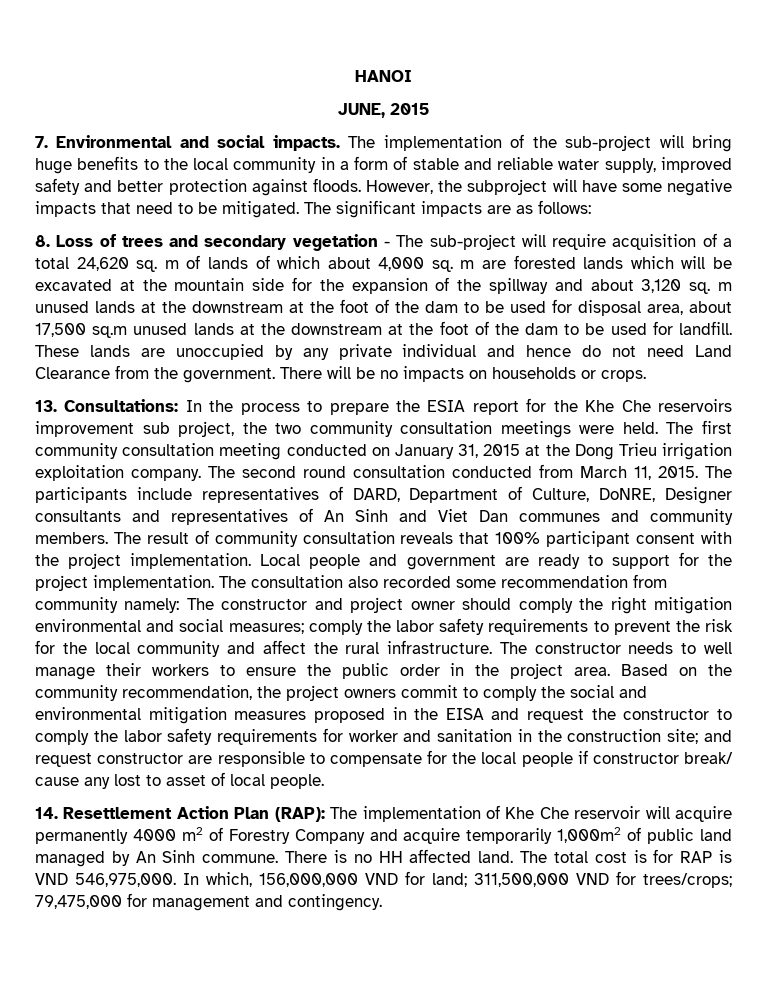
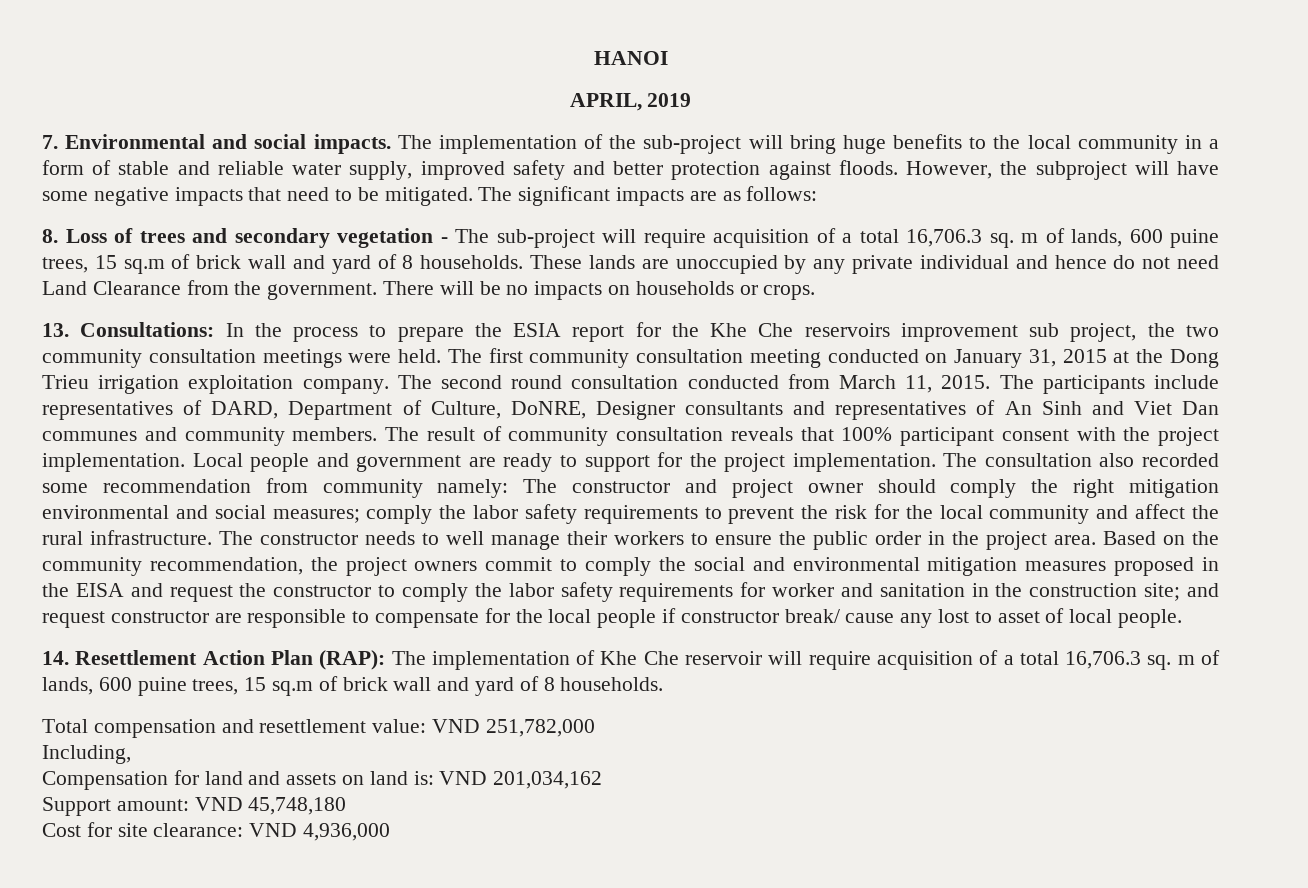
[338,103,429,118] JUNE, 2015 -> [569,93,692,111] APRIL, 2019
[76,255,732,272] [35,277,732,294] [35,299,732,316] [35,321,732,338] 24,620 sq. m of lands of which about 4,000 sq. m are forested lands which will be excavated at the mountain side for the expansion of the spillway and about 3,120 sq. m unused lands at the downstream at the foot of the dam to be used for disposal area, about 17,500 sq.m unused lands at the downstream at the foot of the dam to be used for landfill. -> [906,228,1219,248] [42,254,524,274] 16,706.3 sq. m of lands, 600 puine trees, 15 sq.m of brick wall and yard of 8 households.
[674,806,732,822] [35,827,732,844] [35,849,733,867] [35,871,732,888] [35,893,382,911] acquire permanently 4000 m2 of Forestry Company and acquire temporarily 1,000m2 of public land managed by An Sinh commune. There is no HH affected land. The total cost is for RAP is VND 546,975,000. In which, 156,000,000 VND for land; 311,500,000 VND for trees/crops; 79,475,000 for management and contingency. -> [808,650,1220,670] [42,676,664,696] [42,719,595,738] [42,745,131,764] [42,770,603,790] [42,797,347,816] [42,822,391,841] require acquisition of a total 16,706.3 sq. m of lands, 600 puine trees, 15 sq.m of brick wall and yard of 8 households. // Total compensation and resettlement value: VND 251,782,000 // Including, // Compensation for land and assets on land is: VND 201,034,162 // Support amount: VND 45,748,180 // Cost for site clearance: VND 4,936,000

